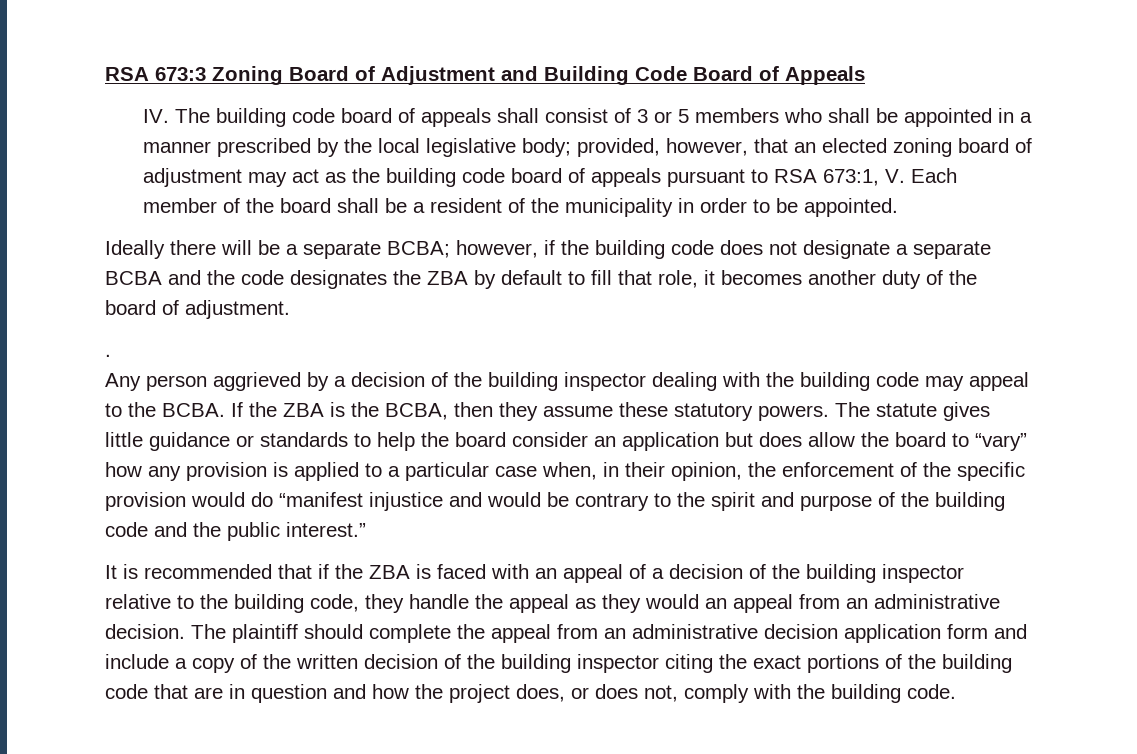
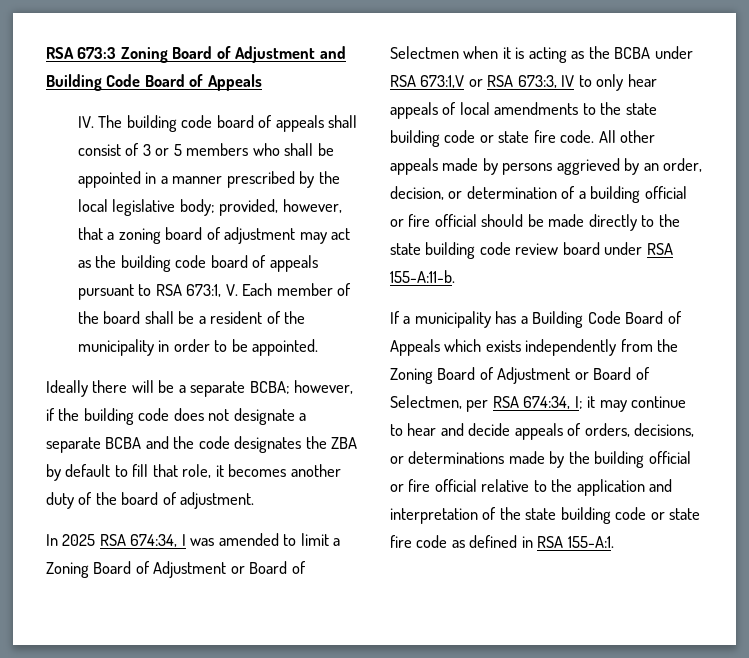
[793,138,887,153] an elected -> [107,232,115,240] a
[105,354,111,357] [105,372,1029,391] [105,402,990,421] [105,432,1027,451] [105,462,1025,481] [105,492,1005,511] [105,522,366,541] [105,564,964,583] [105,594,1000,613] [105,624,1027,643] [105,654,1012,673] [105,684,956,703] . // Any person aggrieved by a decision of the building inspector dealing with the building code may appeal to the BCBA. If the ZBA is the BCBA, then they assume these statutory powers. The statute gives little guidance or standards to help the board consider an application but does allow the board to “vary” how any provision is applied to a particular case when, in their opinion, the enforcement of the specific provision would do “manifest injustice and would be contrary to the spirit and purpose of the building code and the public interest.” // It is recommended that if the ZBA is faced with an appeal of a decision of the building inspector relative to the building code, they handle the appeal as they would an appeal from an administrative decision. The plaintiff should complete the appeal from an administrative decision application form and include a copy of the written decision of the building inspector citing the exact portions of the building code that are in question and how the project does, or does not, comply with the building code. -> [46,533,341,547] [46,561,306,578] [390,46,693,63] [390,74,657,91] [390,102,657,119] [390,130,656,147] [390,158,703,175] [390,186,687,203] [390,214,680,231] [390,242,673,259] [390,270,455,283] [390,311,682,328] [390,339,679,356] [390,367,650,384] [390,395,687,412] [390,423,695,440] [390,451,691,468] [390,479,673,496] [390,507,701,524] [390,535,614,548] In 2025 RSA 674:34, I was amended to limit a Zoning Board of Adjustment or Board of Selectmen when it is acting as the BCBA under RSA 673:1,V or RSA 673:3, IV to only hear appeals of local amendments to the state building code or state fire code. All other appeals made by persons aggrieved by an order, decision, or determination of a building official or fire official should be made directly to the state building code review board under RSA 155-A:11-b. // If a municipality has a Building Code Board of Appeals which exists independently from the Zoning Board of Adjustment or Board of Selectmen, per RSA 674:34, I; it may continue to hear and decide appeals of orders, decisions, or determinations made by the building official or fire official relative to the application and interpretation of the state building code or state fire code as defined in RSA 155-A:1.

